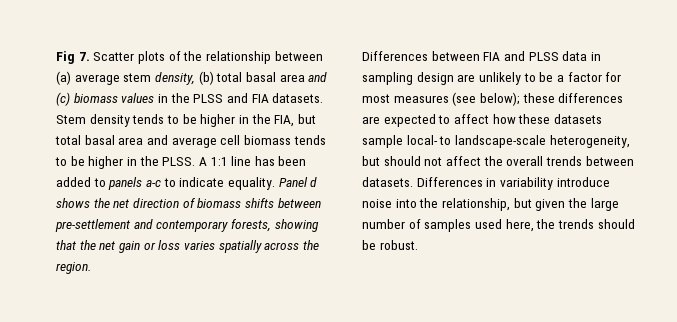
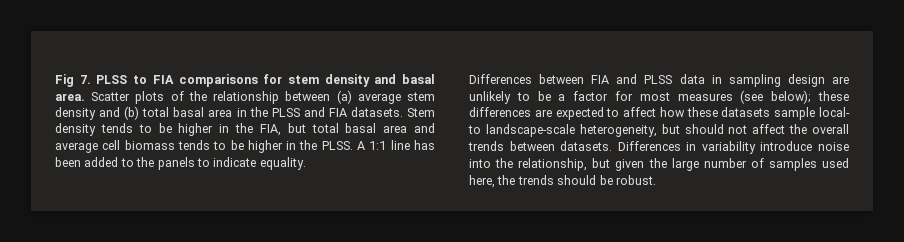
(90, 56) none -> [96,74,435,87] [55,93,85,101] PLSS to FIA comparisons for stem density and basal area.
[154,72,195,85] density, -> [55,107,121,120] density and
[308,72,328,82] [56,92,155,106] and (c) biomass values -> (233, 113) none
[108,177,161,190] panels a-c -> [136,157,195,170] the panels
[278,177,318,187] [56,198,321,208] [55,219,319,232] [56,240,319,253] [56,262,91,274] Panel d shows the net direction of biomass shifts between pre-settlement and contemporary forests, showing that the net gain or loss varies spatially across the region. -> (306, 163) none

